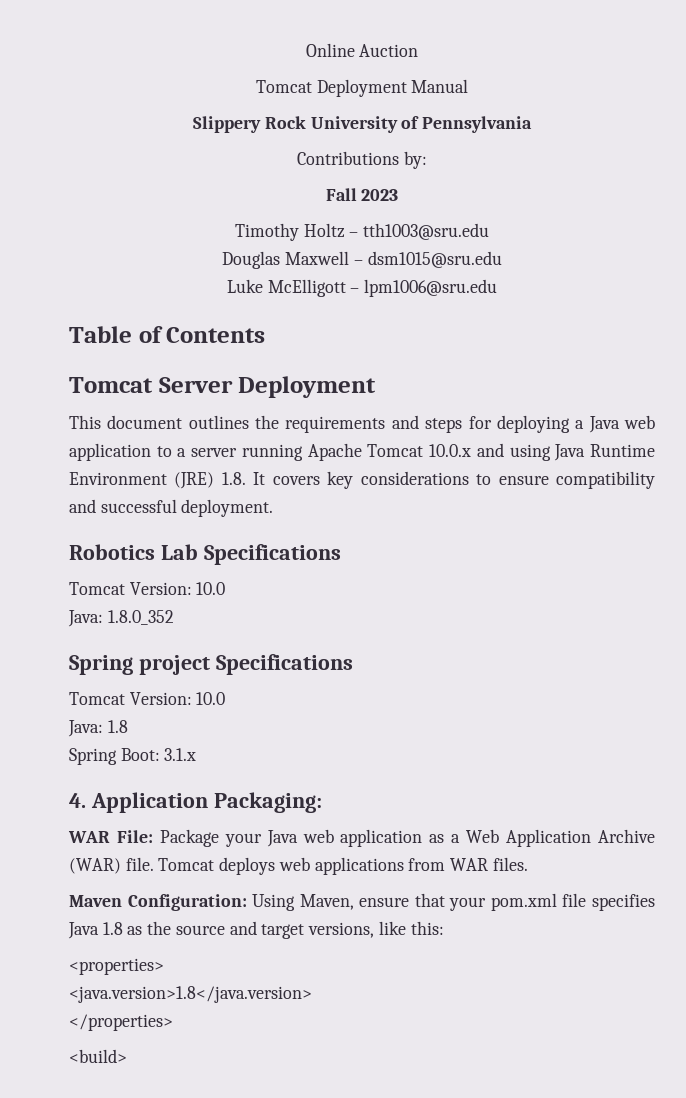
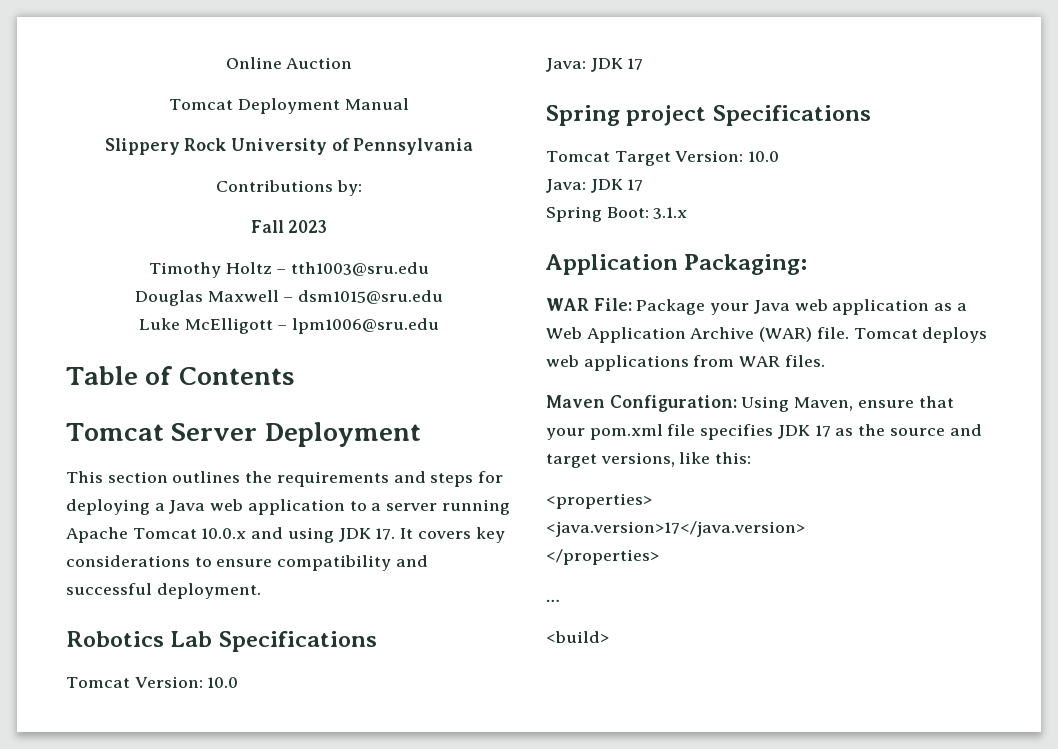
[107,415,183,429] document -> [107,471,168,483] section
[554,444,656,461] [69,472,246,489] Java Runtime Environment (JRE) 1.8. -> [338,528,396,542] JDK 17.
[107,610,174,625] 1.8.0_352 -> [590,58,644,72] JDK 17
[129,692,226,705] [68,720,128,737] Version: 10.0 // Java: 1.8 -> [614,150,780,166] [546,179,644,193] Target Version: 10.0 // Java: JDK 17
[69,793,86,808] 4. -> (688, 213) none
[68,922,123,939] Java 1.8 -> [777,425,831,439] JDK 17
[69,986,312,1003] <java.version>1.8</java.version> -> [546,521,805,537] <java.version>17</java.version>
(173, 1022) none -> [546,599,560,602] // …

